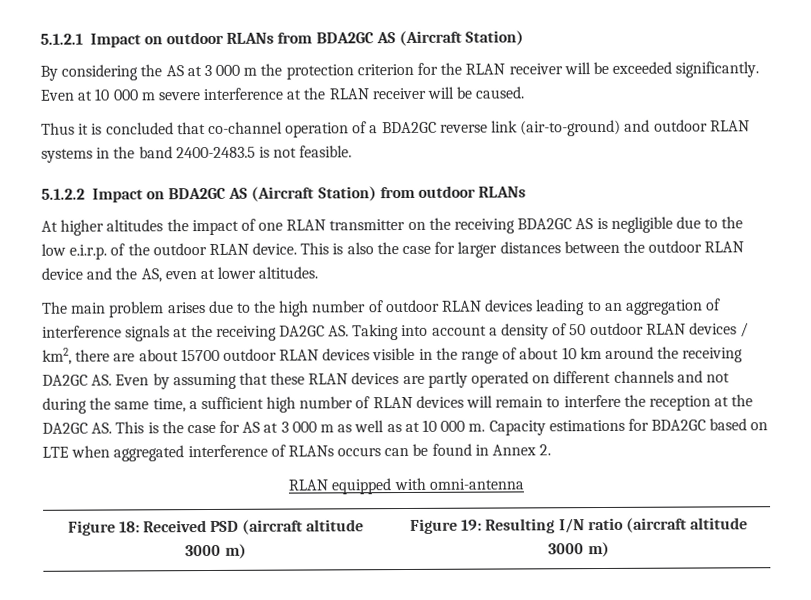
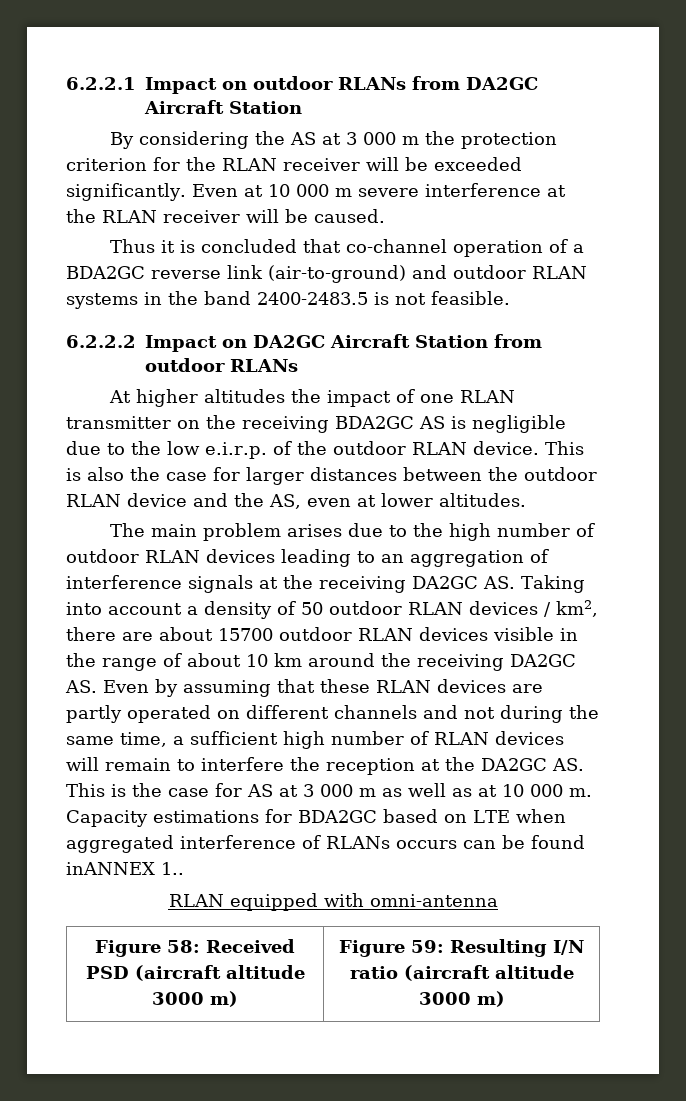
[40,33,83,45] 5.1.2.1 -> [66,77,136,90] 6.2.2.1
[315,30,525,47] BDA2GC AS (Aircraft Station) -> [466,77,538,90] [144,100,302,114] DA2GC Aircraft Station
[41,186,377,203] 5.1.2.2 Impact on BDA2GC AS (Aircraft Station) -> [66,334,488,352] 6.2.2.2 Impact on DA2GC Aircraft Station
[474,444,552,456] in Annex 2. -> [66,862,184,875] inANNEX 1..
[118,521,140,533] 18: -> [167,940,200,953] 58:
[461,519,483,531] 19: -> [411,940,444,953] 59:

